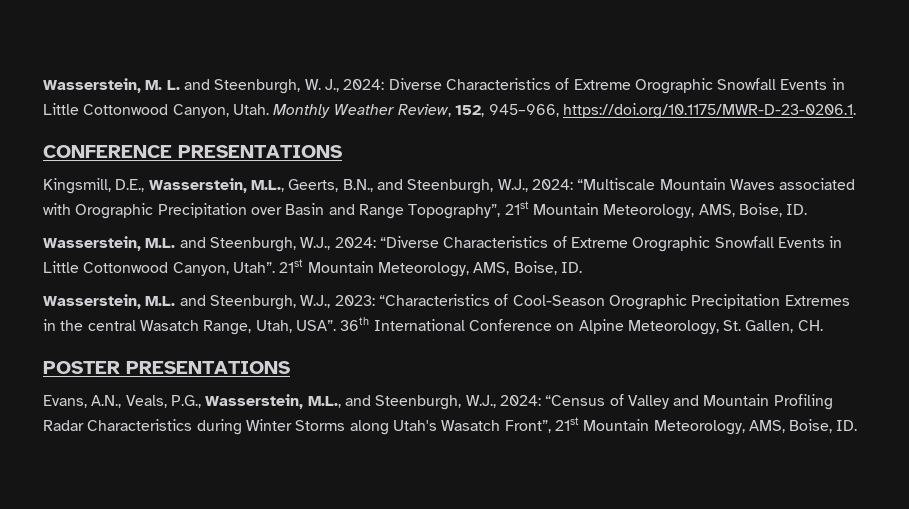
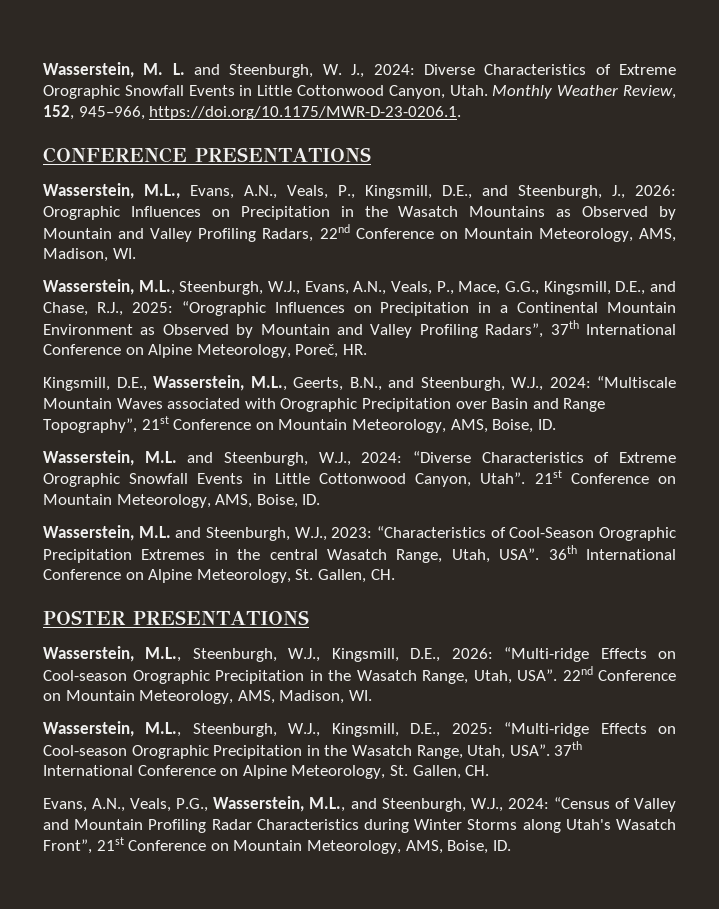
(342, 151) none -> [43,183,676,199] [43,206,676,220] [43,224,677,242] [43,248,136,262] [43,279,676,295] [43,301,676,316] [43,320,676,338] [43,344,367,358] // Wasserstein, M.L., Evans, A.N., Veals, P., Kingsmill, D.E., and Steenburgh, J., 2026: Orographic Influences on Precipitation in the Wasatch Mountains as Observed by Mountain and Valley Profiling Radars, 22nd Conference on Mountain Meteorology, AMS, Madison, WI. // Wasserstein, M.L., Steenburgh, W.J., Evans, A.N., Veals, P., Mace, G.G., Kingsmill, D.E., and Chase, R.J., 2025: “Orographic Influences on Precipitation in a Continental Mountain Environment as Observed by Mountain and Valley Profiling Radars”, 37th International Conference on Alpine Meteorology, Poreč, HR.
(529, 208) none -> [173,419,274,430] Conference on
(304, 266) none -> [570,473,676,484] Conference on
(290, 367) none -> [43,646,676,662] [43,666,676,684] [43,690,372,704] [43,721,676,737] [43,741,583,759] [43,765,490,779] // Wasserstein, M.L., Steenburgh, W.J., Kingsmill, D.E., 2026: “Multi-ridge Effects on Cool-season Orographic Precipitation in the Wasatch Range, Utah, USA”. 22nd Conference on Mountain Meteorology, AMS, Madison, WI. // Wasserstein, M.L., Steenburgh, W.J., Kingsmill, D.E., 2025: “Multi-ridge Effects on Cool-season Orographic Precipitation in the Wasatch Range, Utah, USA”. 37th International Conference on Alpine Meteorology, St. Gallen, CH.
(579, 424) none -> [128,840,229,851] Conference on

